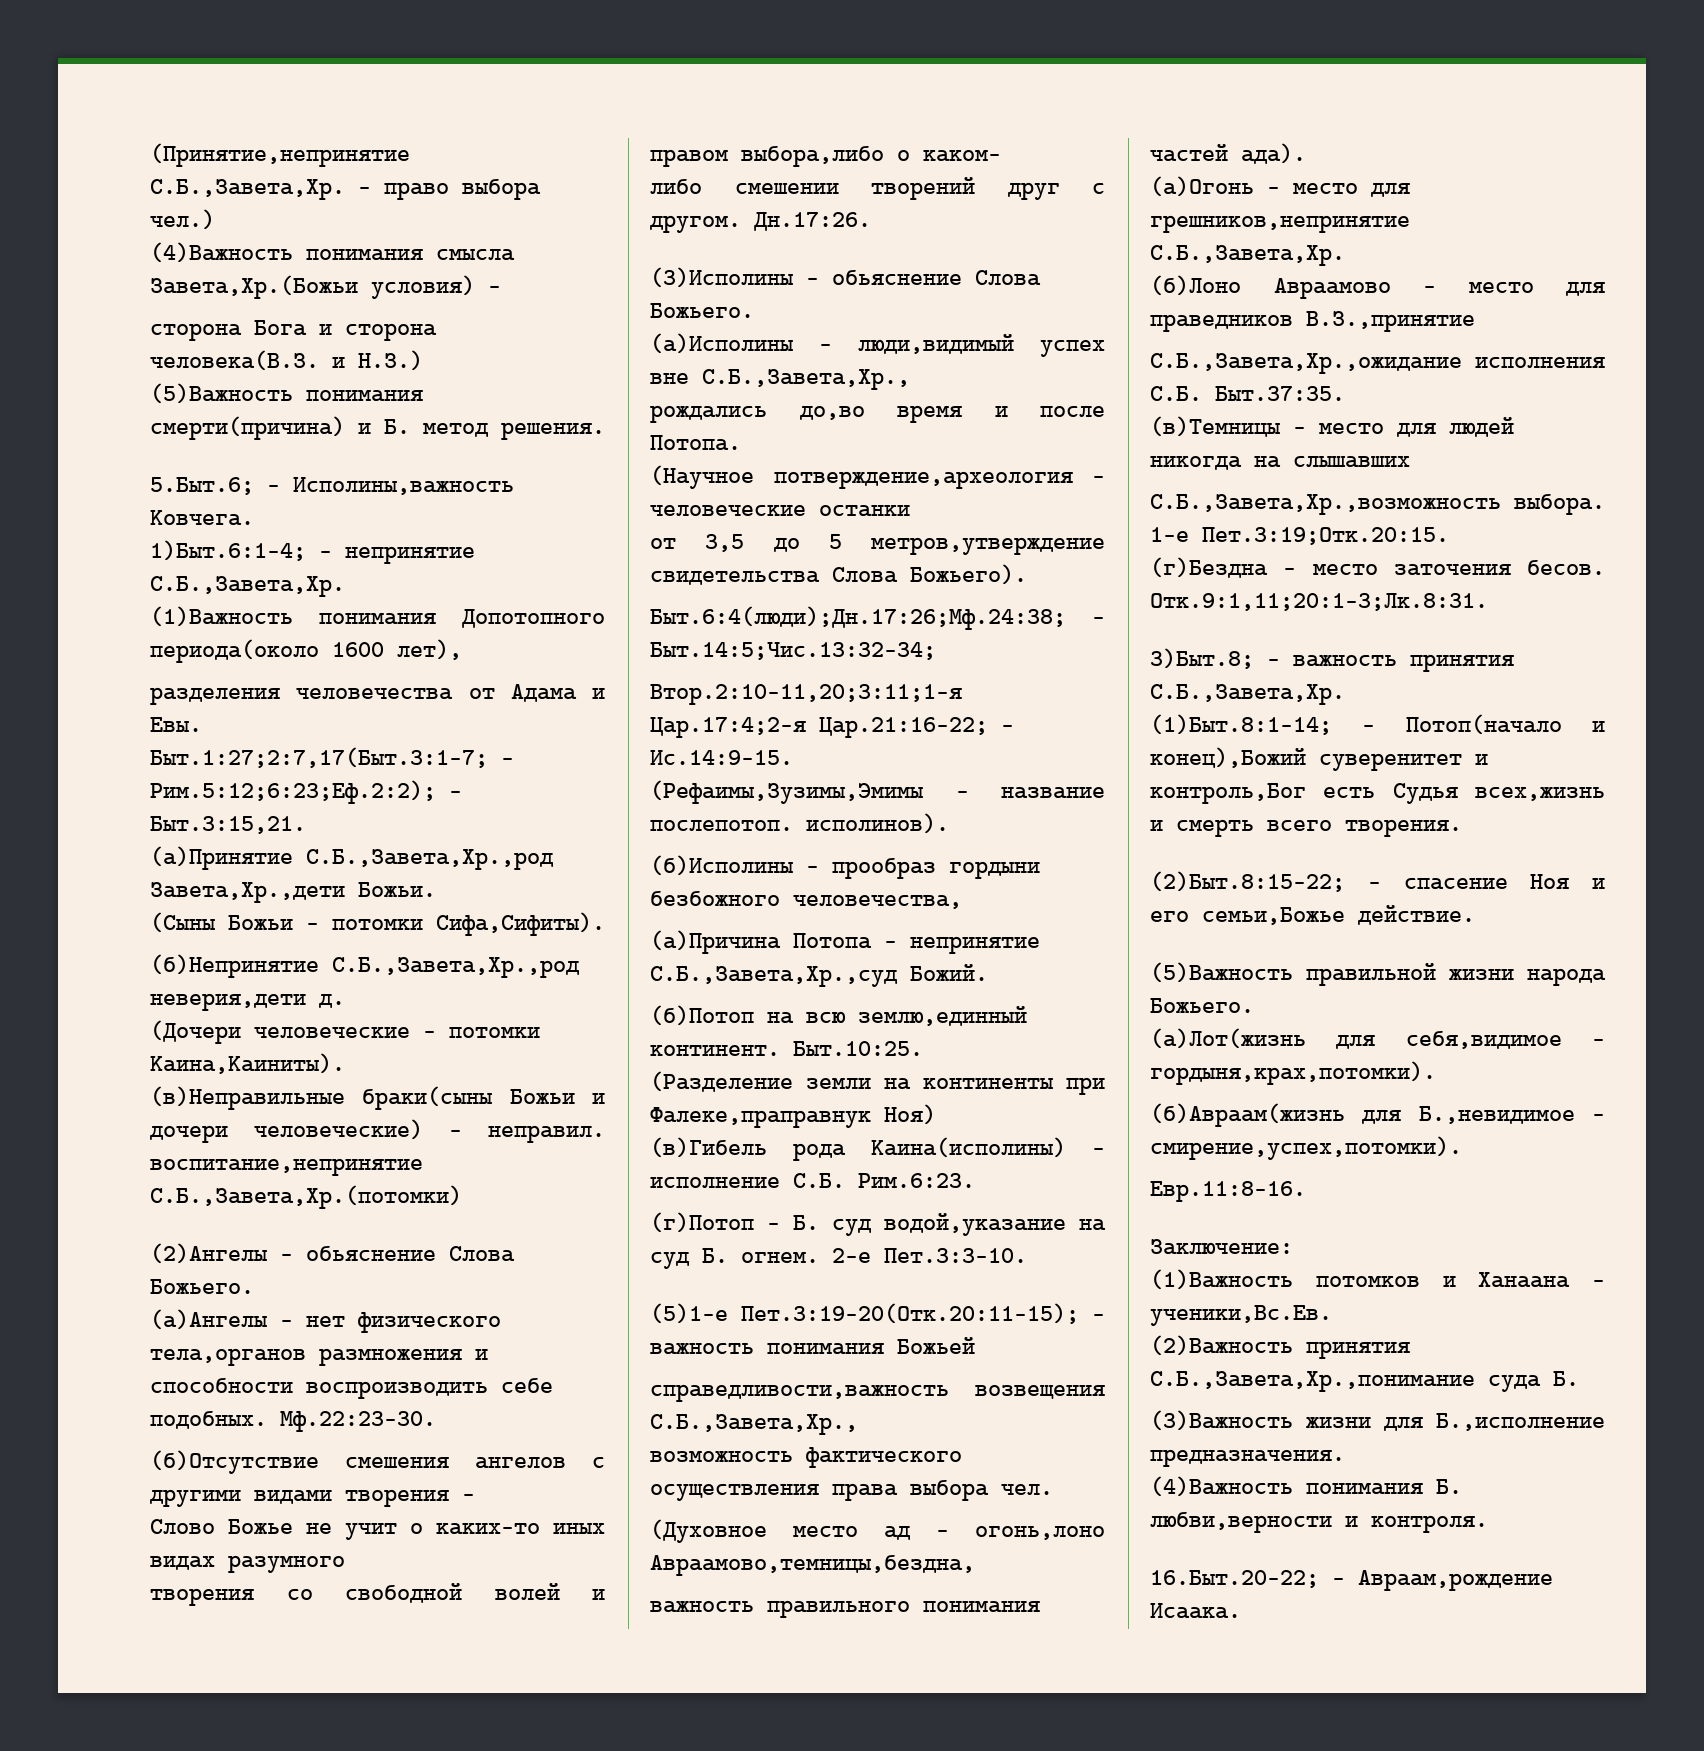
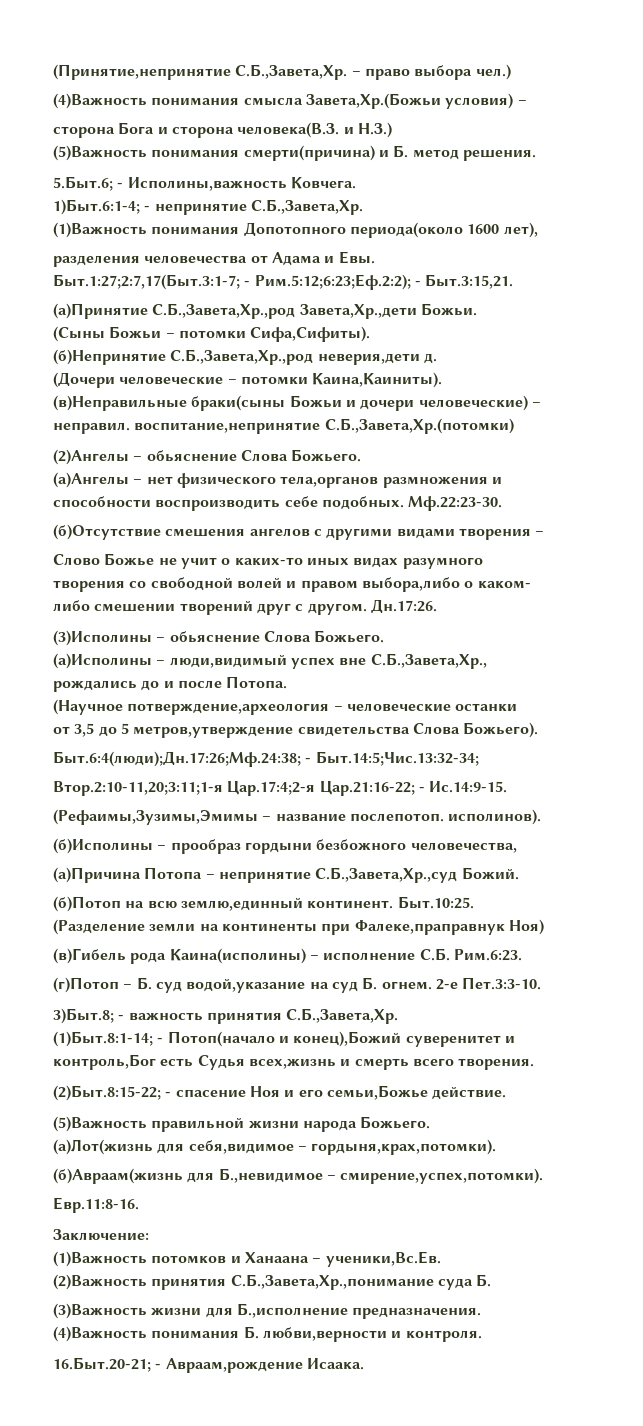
[799,405,962,423] до,во время -> [141,680,160,691] до
[650,1303,1105,1324] [650,1337,975,1355] [650,1384,1105,1402] [650,1414,858,1435] [650,1447,962,1468] [650,1480,1053,1501] [650,1519,1105,1543] [650,1555,975,1576] [650,1600,1040,1618] [1150,143,1306,164] [1150,176,1410,197] [1150,215,1410,233] [1150,245,1345,266] [1150,275,1605,299] [1150,311,1475,332] [1150,353,1605,374] [1150,386,1345,401] [1150,416,1514,437] [1150,456,1410,470] [1150,494,1605,515] [1150,527,1449,545] [1150,557,1605,578] [1150,593,1488,611] // (5)1-е Пет.3:19-20(Отк.20:11-15); - важность понимания Божьей // справедливости,важность возвещения С.Б.,Завета,Хр., // возможность фактического осуществления права выбора чел. // (Духовное место ад – огонь,лоно Авраамово,темницы,бездна, // важность правильного понимания частей ада). // (а)Огонь – место для грешников,непринятие С.Б.,Завета,Хр. // (б)Лоно Авраамово – место для праведников В.З.,принятие // С.Б.,Завета,Хр.,ожидание исполнения С.Б. Быт.37:35. // (в)Темницы – место для людей никогда на слышавших // С.Б.,Завета,Хр.,возможность выбора. 1-е Пет.3:19;Отк.20:15. // (г)Бездна – место заточения бесов. Отк.9:1,11;20:1-3;Лк.8:31. -> (542, 983) none
[1150,1570,1319,1588] 16.Быт.20-22; -> [53,1357,151,1372] 16.Быт.20-21;

